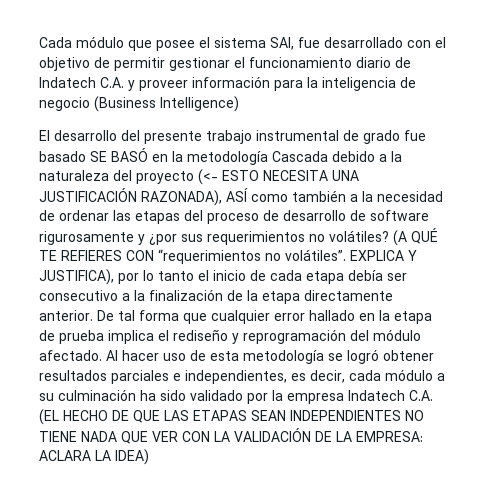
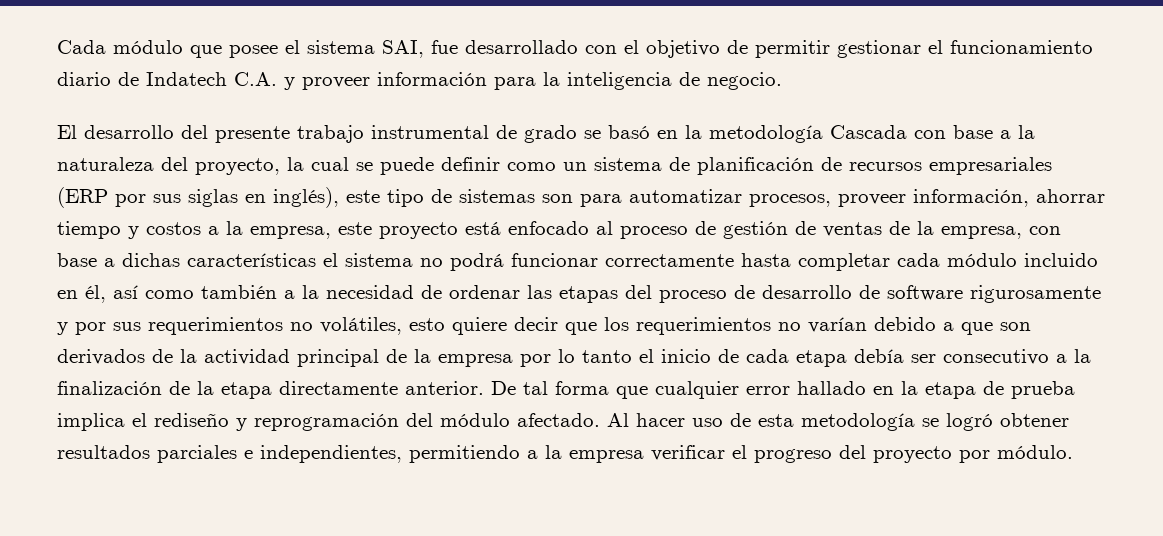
[39,96,239,112] negocio (Business Intelligence) -> [707,72,782,90] negocio.
[404,130,426,141] [39,148,148,162] fue basado SE BASÓ -> [584,125,650,139] se basó
[332,151,375,162] debido -> [914,125,993,139] con base
[136,169,359,185] [39,188,248,206] proyecto (<- ESTO NECESITA UNA JUSTIFICACIÓN RAZONADA), ASÍ -> [195,157,1052,175] [57,187,1105,208] [57,221,1061,239] [57,253,1098,271] [57,285,138,303] proyecto, la cual se puede definir como un sistema de planificación de recursos empresariales (ERP por sus siglas en inglés), este tipo de sistemas son para automatizar procesos, proveer información, ahorrar tiempo y costos a la empresa, este proyecto está enfocado al proceso de gestión de ventas de la empresa, con base a dichas características el sistema no podrá funcionar correctamente hasta completar cada módulo incluido en él, así
[149,234,177,245] ¿por -> [75,322,106,335] por
[329,228,438,246] [39,249,417,264] [39,269,114,285] volátiles? (A QUÉ TE REFIERES CON “requerimientos no volátiles”. EXPLICA Y JUSTIFICA), -> [320,317,1031,335] [57,349,513,367] volátiles, esto quiere decir que los requerimientos no varían debido a que son derivados de la actividad principal de la empresa
[291,369,445,383] [39,389,433,404] [39,409,424,425] [39,428,423,444] [39,449,149,465] es decir, cada módulo a su culminación ha sido validado por la empresa Indatech C.A. (EL HECHO DE QUE LAS ETAPAS SEAN INDEPENDIENTES NO TIENE NADA QUE VER CON LA VALIDACIÓN DE LA EMPRESA: ACLARA LA IDEA) -> [409,445,1073,463] permitiendo a la empresa verificar el progreso del proyecto por módulo.

